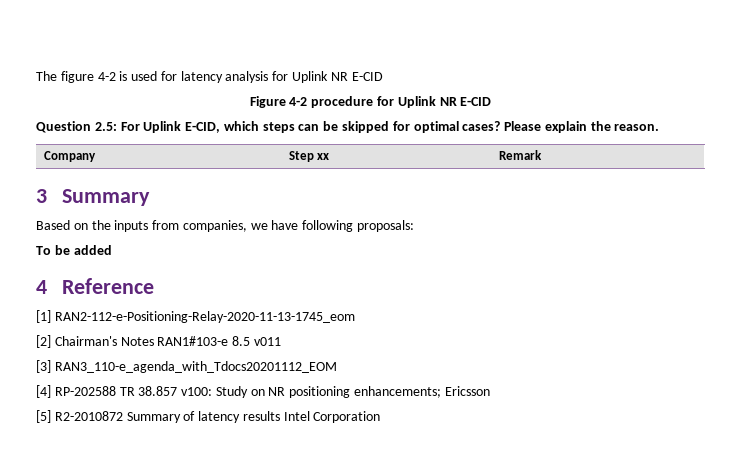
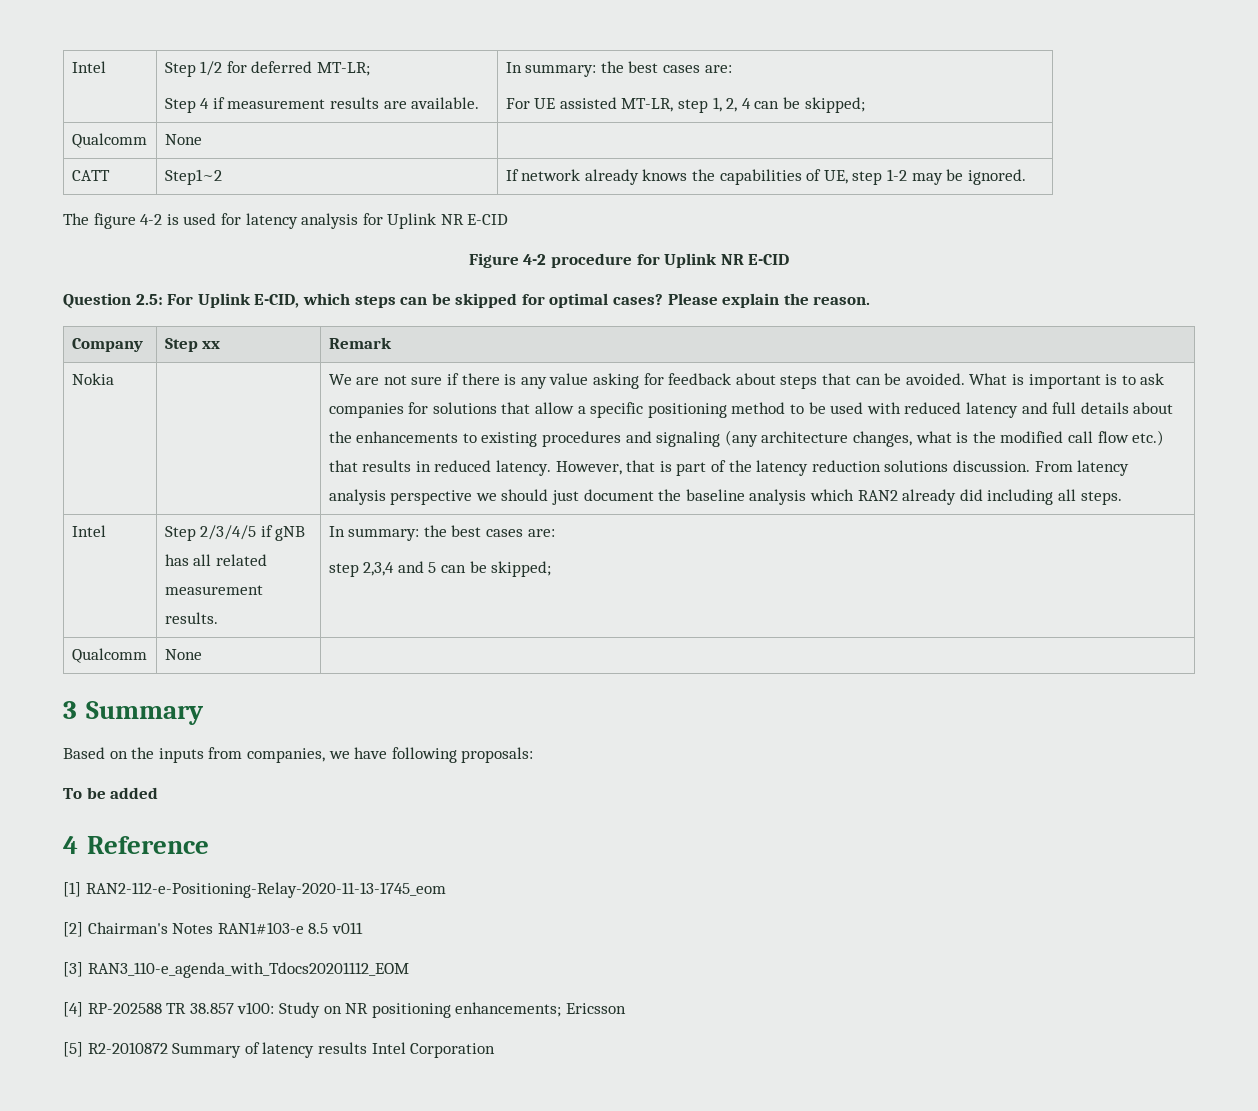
(36, 76) none -> [71,61,106,73] [164,61,371,77] [164,97,480,113] [505,61,732,77] [505,97,865,113] [71,133,147,148] [164,134,202,145] [71,170,110,181] [164,169,222,185] [505,169,1026,185] Intel | Step 1/2 for deferred MT-LR; // Step 4 if measurement results are available. | In summary: the best cases are: // For UE assisted MT-LR, step 1, 2, 4 can be skipped; // Qualcomm | None | // CATT | Step1~2 | If network already knows the capabilities of UE, step 1-2 may be ignored. //
(542, 155) none -> [71,373,114,385] [328,373,1165,389] [328,402,1174,418] [328,430,1165,447] [328,460,1130,476] [328,489,1122,505] [71,525,106,537] [164,525,306,541] [164,554,267,566] [164,585,263,595] [164,612,218,624] [328,525,555,541] [328,561,552,577] [71,648,147,663] [164,649,202,660] // Nokia | | We are not sure if there is any value asking for feedback about steps that can be avoided. What is important is to ask companies for solutions that allow a specific positioning method to be used with reduced latency and full details about the enhancements to existing procedures and signaling (any architecture changes, what is the modified call flow etc.) that results in reduced latency. However, that is part of the latency reduction solutions discussion. From latency analysis perspective we should just document the baseline analysis which RAN2 already did including all steps. // Intel | Step 2/3/4/5 if gNB has all related measurement results. | In summary: the best cases are: // step 2,3,4 and 5 can be skipped; // Qualcomm | None |

